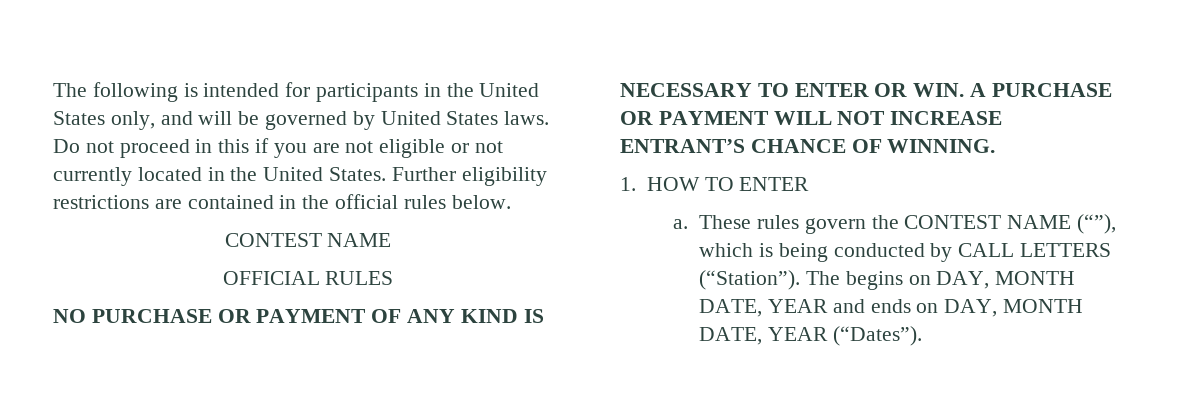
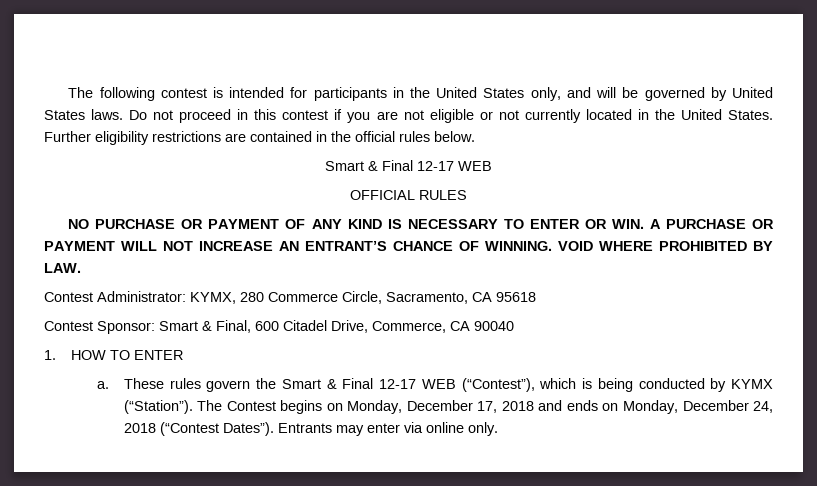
(178, 92) none -> [160,88,207,98] contest
(250, 146) none -> [282,110,329,120] contest
[224,233,392,247] CONTEST NAME -> [325,160,492,171] Smart & Final 12-17 WEB
(1003, 118) none -> [279,241,299,251] AN
(996, 146) none -> [558,241,773,251] [44,263,81,273] [44,291,536,304] [44,320,514,334] VOID WHERE PROHIBITED BY LAW. // Contest Administrator: KYMX, 280 Commerce Circle, Sacramento, CA 95618 // Contest Sponsor: Smart & Final, 600 Citadel Drive, Commerce, CA 90040
[904,214,1116,234] CONTEST NAME (“”), -> [281,378,535,392] Smart & Final 12-17 WEB (“Contest”),
[958,243,1111,257] CALL LETTERS -> [731,379,773,389] KYMX
(840, 278) none -> [226,401,276,411] Contest
[936,271,1076,289] [699,299,1083,317] [699,326,922,346] DAY, MONTH DATE, YEAR and ends on DAY, MONTH DATE, YEAR (“Dates”). -> [347,400,773,414] [123,422,498,436] Monday, December 17, 2018 and ends on Monday, December 24, 2018 (“Contest Dates”). Entrants may enter via online only.

